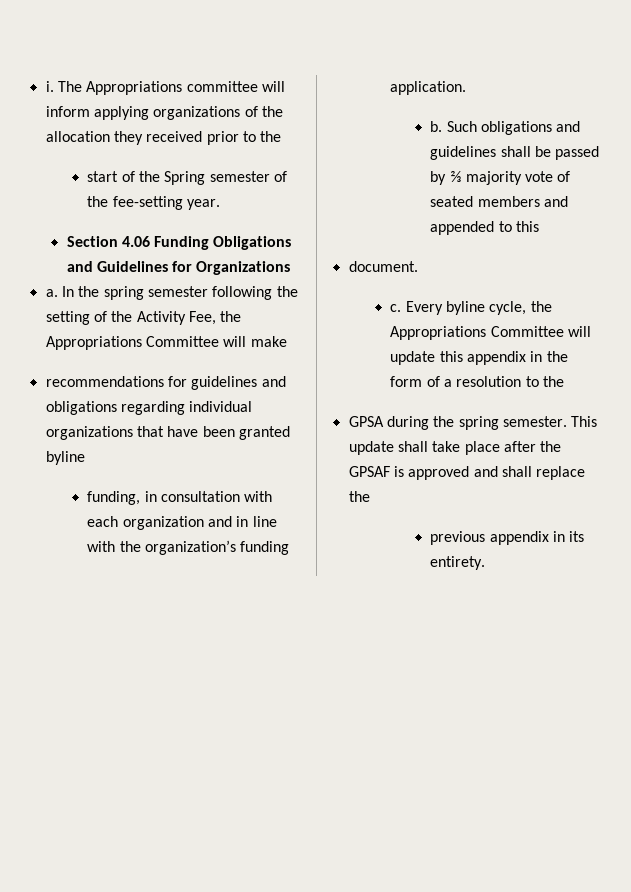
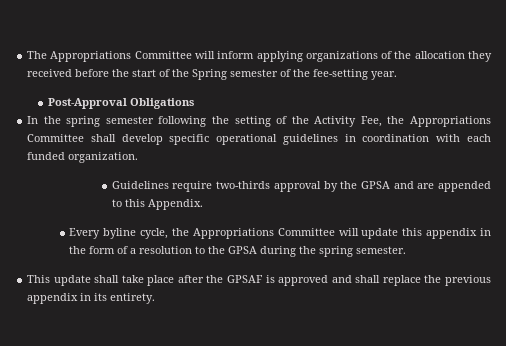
[45,81,54,92] i. -> (27, 55) none
[186,81,258,92] committee -> [134,51,192,59] Committee
[206,131,282,145] prior to the // -> [75,69,130,77] before the
[66,236,292,250] [66,261,291,275] [45,289,58,297] Section 4.06 Funding Obligations and Guidelines for Organizations // a. -> [48,98,195,109] Post-Approval Obligations //
[223,336,287,347] [45,376,286,390] [45,401,253,415] [45,426,290,440] [45,451,85,465] [87,491,273,505] [87,516,277,530] [87,540,290,555] [390,81,467,95] [430,121,581,135] [430,146,600,160] [430,171,571,185] [430,196,568,207] will make // recommendations for guidelines and obligations regarding individual organizations that have been granted byline // funding, in consultation with each organization and in line with the organization’s funding application. // b. Such obligations and guidelines shall be passed by ⅔ majority vote of seated members and -> [90,134,491,145] [27,152,139,163] [111,181,435,192] shall develop specific operational guidelines in coordination with each funded organization. // Guidelines require two-thirds approval by the GPSA and are
[348,261,418,272] [390,304,402,312] // document. // c. -> [147,199,203,210] Appendix. //
(565, 381) // -> (226, 250) none
(567, 421) none -> (407, 250) //
(370, 496) // -> (442, 279) none

